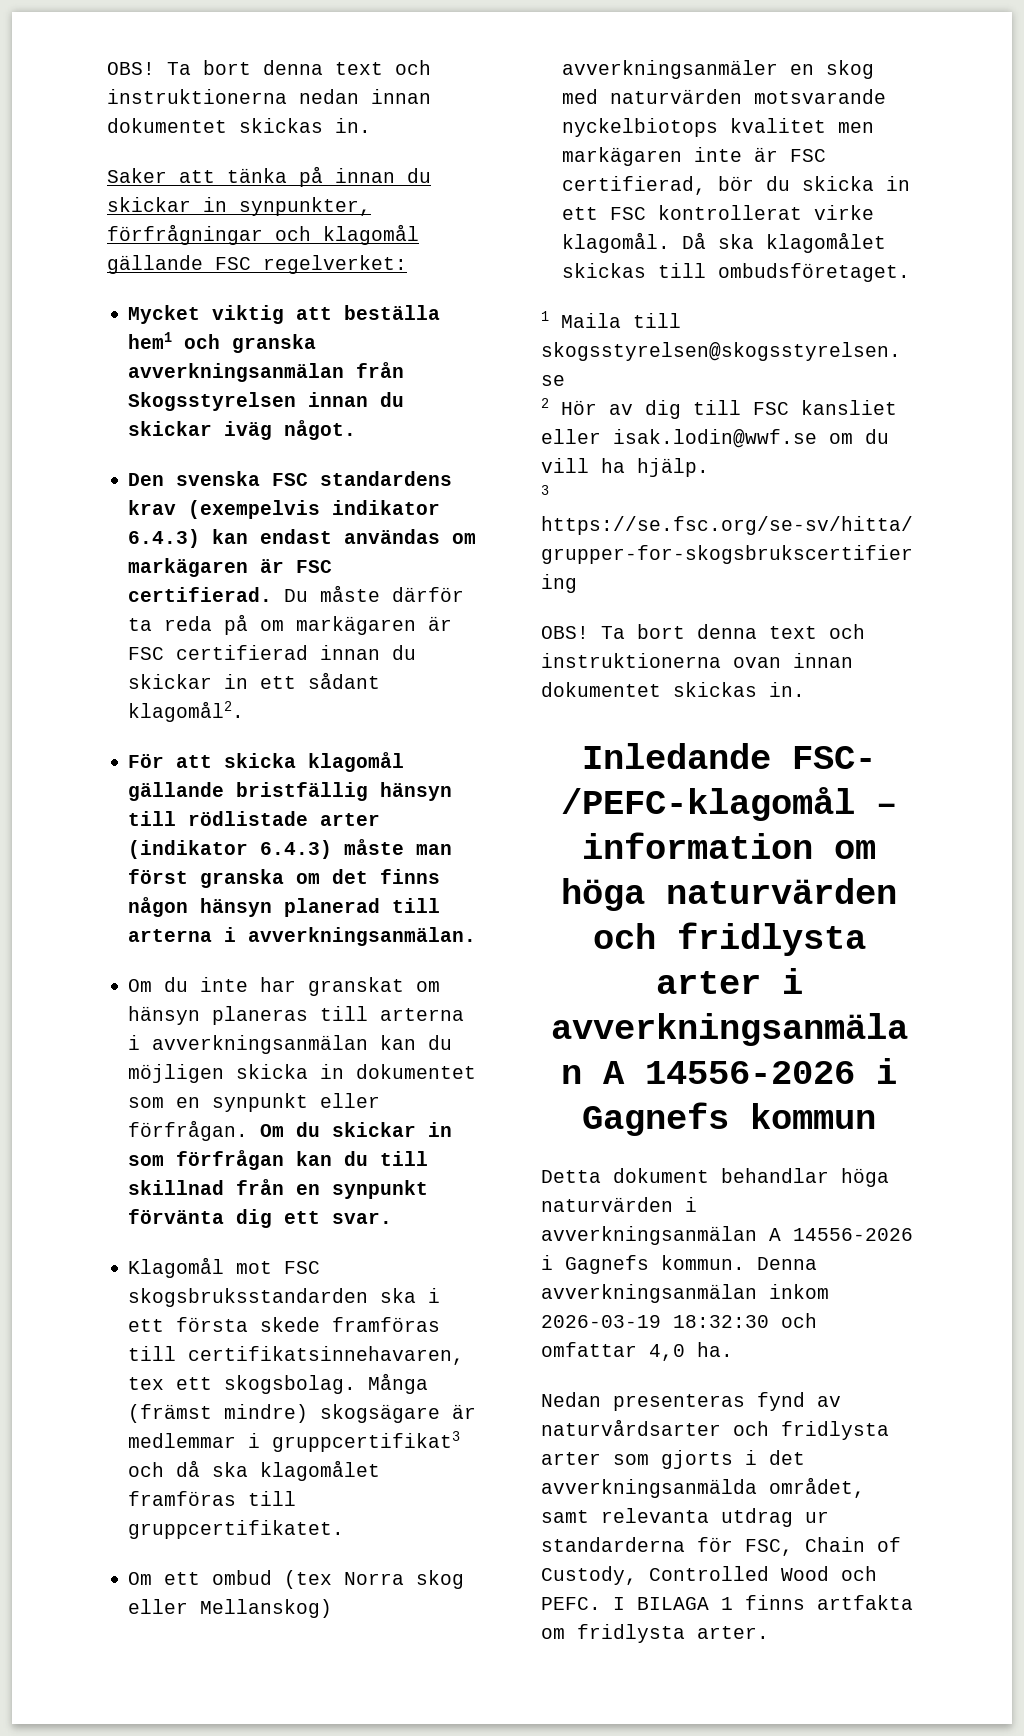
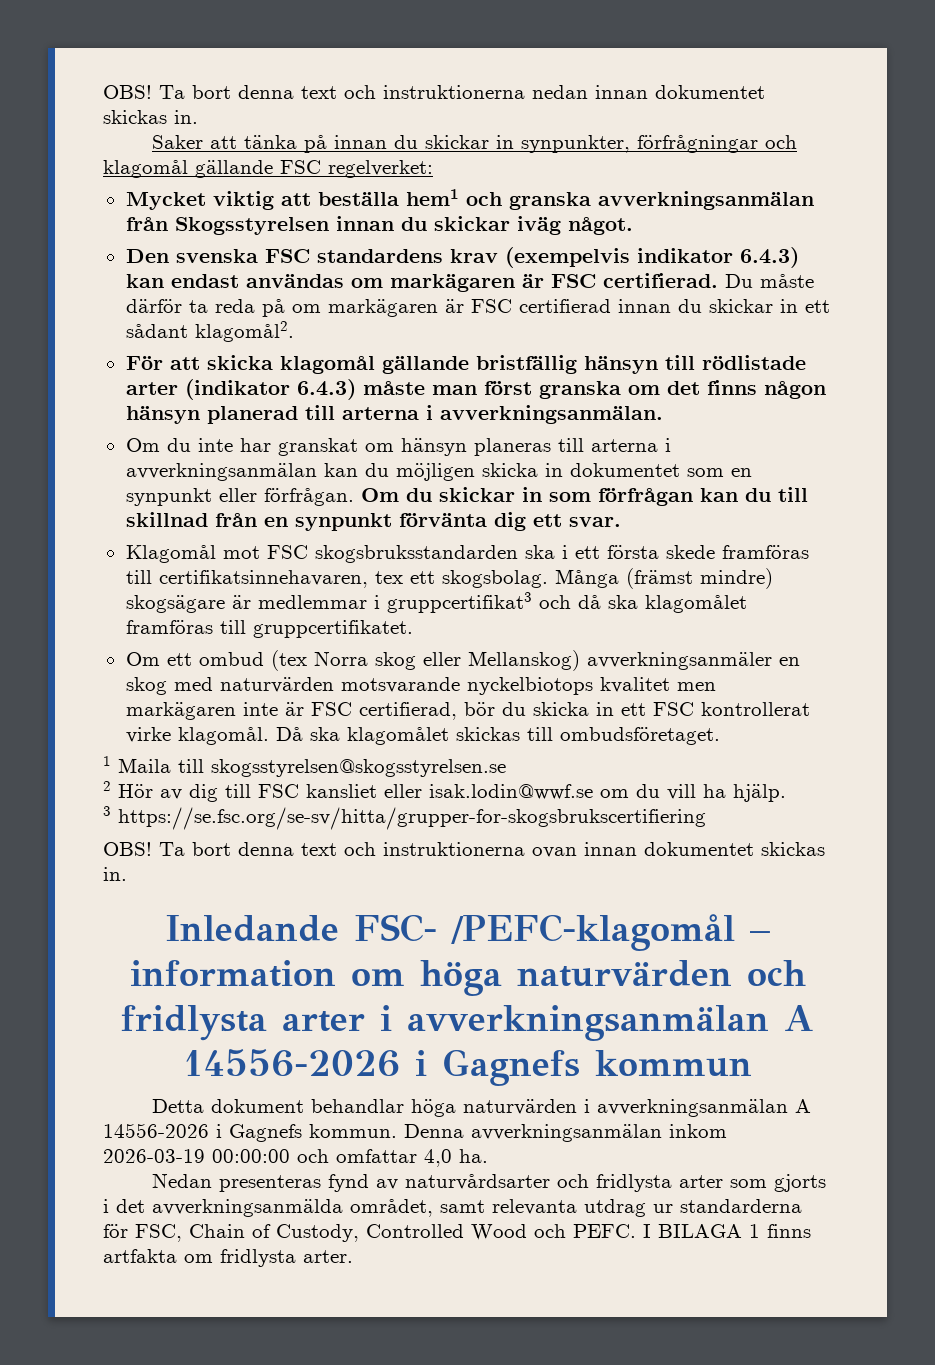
[673,1315,769,1328] 18:32:30 -> [212,1149,290,1163] 00:00:00

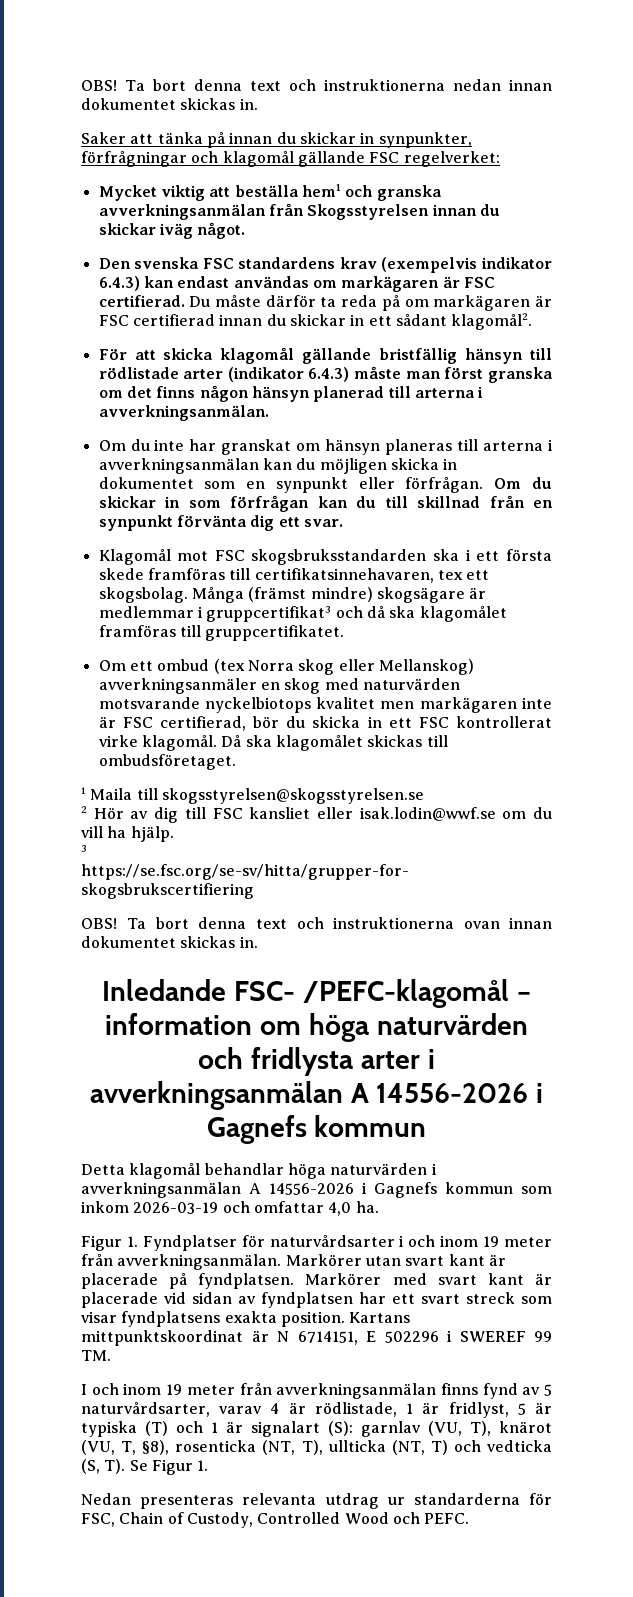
[211,1099,305,1113] dokument -> [129,1163,201,1179] klagomål
[309,1124,662,1142] kommun. Denna avverkningsanmälan -> [445,1182,552,1194] kommun som
[212,1149,290,1163] 00:00:00 -> (219, 1208) none
[152,1173,827,1192] [103,1199,485,1217] Nedan presenteras fynd av naturvårdsarter och fridlysta arter som gjorts i det avverkningsanmälda området, samt -> [81,1235,553,1251] [81,1254,506,1270] [81,1273,553,1289] [81,1292,552,1308] [81,1311,411,1327] [81,1330,552,1346] [81,1350,111,1361] [81,1383,552,1399] [81,1402,552,1418] [81,1421,552,1437] [81,1440,553,1455] [81,1459,209,1475] [81,1493,234,1509] Figur 1. Fyndplatser för naturvårdsarter i och inom 19 meter från avverkningsanmälan. Markörer utan svart kant är placerade på fyndplatsen. Markörer med svart kant är placerade vid sidan av fyndplatsen har ett svart streck som visar fyndplatsens exakta position. Kartans mittpunktskoordinat är N 6714151, E 502296 i SWEREF 99 TM. // I och inom 19 meter från avverkningsanmälan finns fynd av 5 naturvårdsarter, varav 4 är rödlistade, 1 är fridlyst, 5 är typiska (T) och 1 är signalart (S): garnlav (VU, T), knärot (VU, T, §8), rosenticka (NT, T), ullticka (NT, T) och vedticka (S, T). Se Figur 1. // Nedan presenteras
[643,1224,811,1238] [103,1249,353,1267] I BILAGA 1 finns artfakta om fridlysta arter. -> (470, 1518) none

